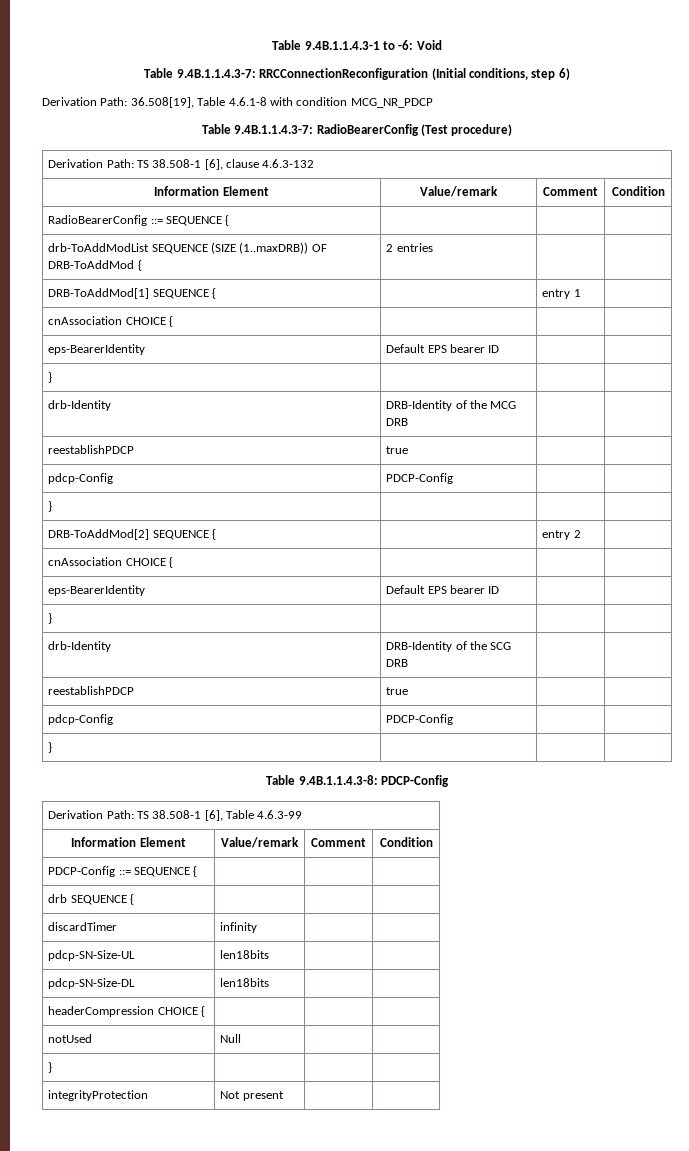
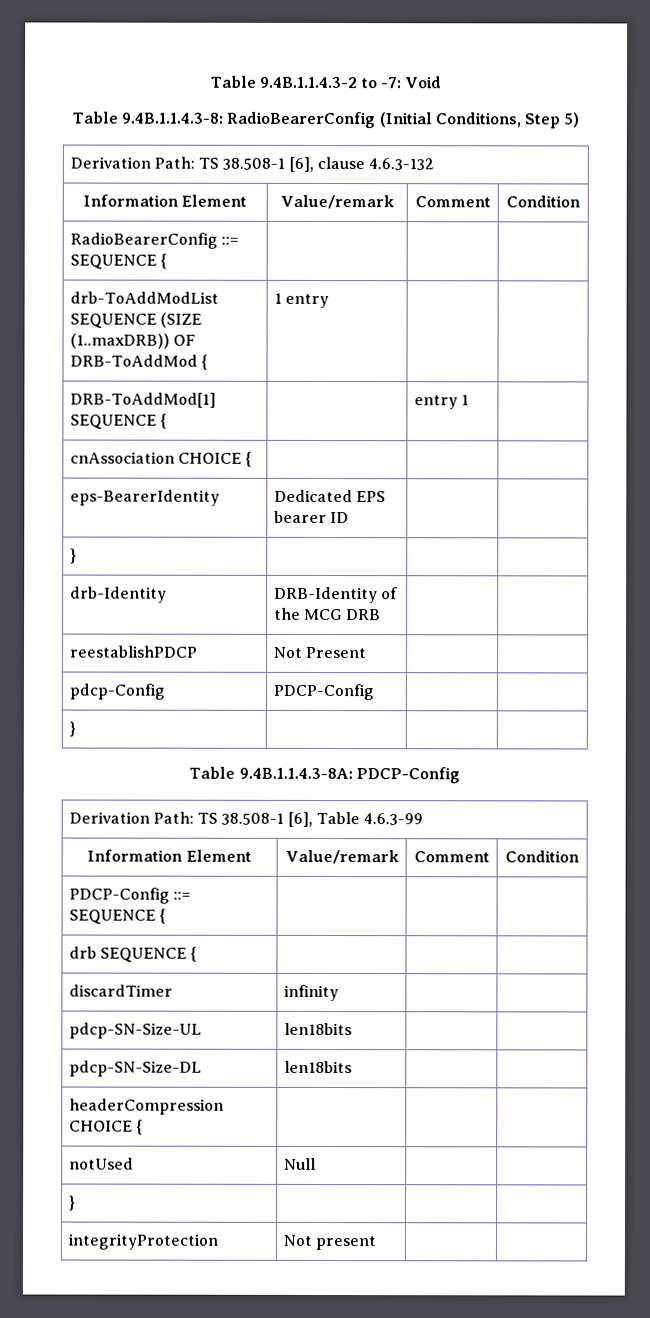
[272,40,414,50] Table 9.4B.1.1.4.3-1 to -6: -> [209,75,402,89] Table 9.4B.1.1.4.3-2 to -7:
[176,68,570,80] [42,97,433,108] [201,124,513,136] 9.4B.1.1.4.3-7: RRCConnectionReconfiguration (Initial conditions, step 6) // Derivation Path: 36.508[19], Table 4.6.1-8 with condition MCG_NR_PDCP // Table 9.4B.1.1.4.3-7: RadioBearerConfig (Test procedure) -> [120,111,580,129] 9.4B.1.1.4.3-8: RadioBearerConfig (Initial Conditions, Step 5)
[386,243,433,252] 2 entries -> [273,292,329,309] 1 entry
[386,344,426,353] Default -> [273,489,353,503] Dedicated
[386,446,409,454] [48,473,114,484] [386,473,454,484] [48,501,53,512] [48,529,216,540] [542,530,581,540] [48,557,173,568] [48,585,146,596] [386,585,500,594] [48,613,53,624] [48,641,112,652] [386,641,512,652] [386,659,409,667] [48,686,135,695] [386,687,409,695] true | | // pdcp-Config | PDCP-Config | | // } | | | // DRB-ToAddMod[2] SEQUENCE { | | entry 2 | // cnAssociation CHOICE { | | | // eps-BearerIdentity | Default EPS bearer ID | | // } | | | // drb-Identity | DRB-Identity of the SCG DRB | | // reestablishPDCP | true -> [273,646,367,659] Not Present
[298,775,378,785] 9.4B.1.1.4.3-8: -> [238,767,353,780] 9.4B.1.1.4.3-8A:

